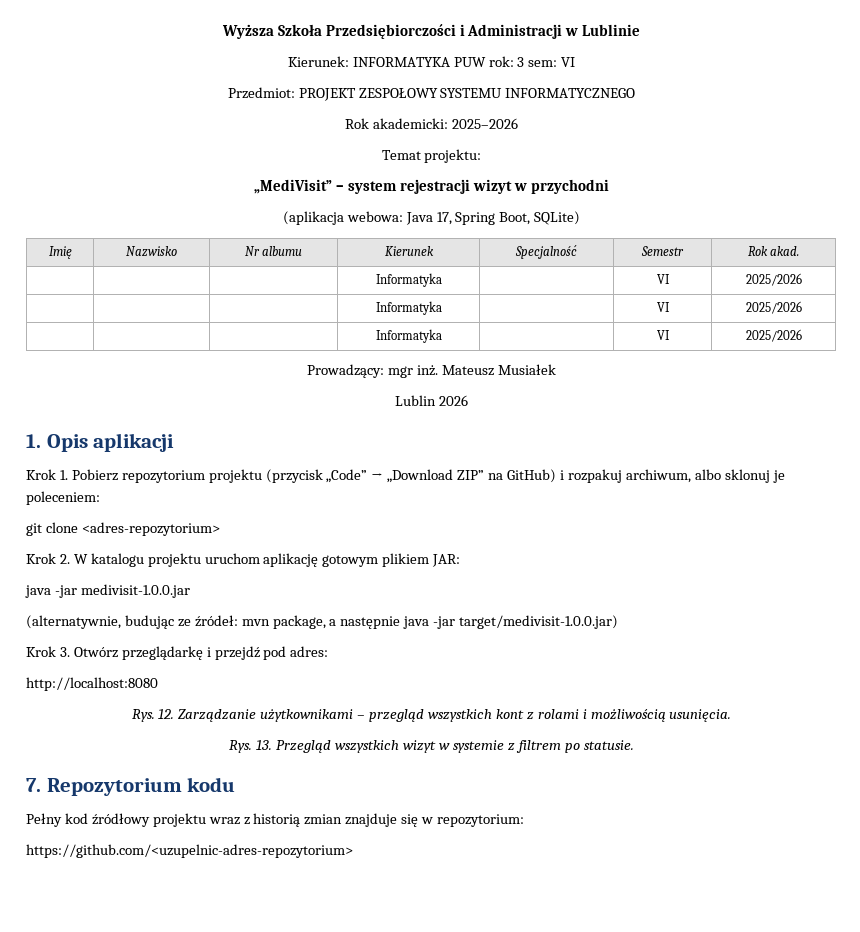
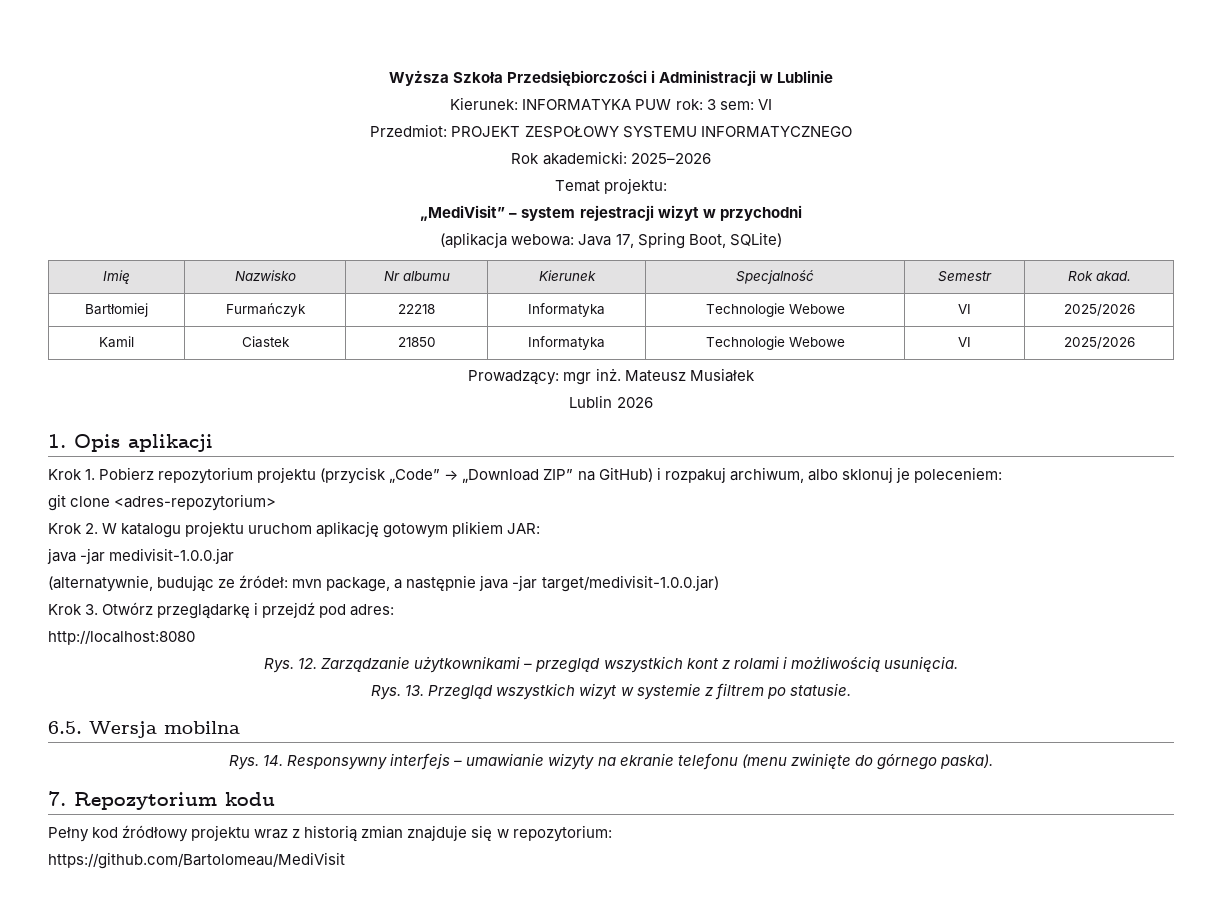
[375,273,442,287] [656,274,670,284] [745,273,802,286] [375,301,442,315] [656,302,670,312] [745,301,802,314] [375,329,442,343] | | | Informatyka | | VI | 2025/2026 // | | | Informatyka | | VI | 2025/2026 // | | | Informatyka | -> [85,303,148,317] [225,303,306,317] [398,304,435,314] [528,303,605,317] [705,303,845,317] [958,304,971,314] [1063,304,1135,316] [99,336,134,348] [241,336,290,348] [397,337,436,347] [528,336,605,350] [705,336,845,350] Bartłomiej | Furmańczyk | 22218 | Informatyka | Technologie Webowe | VI | 2025/2026 // Kamil | Ciastek | 21850 | Informatyka | Technologie Webowe
(634, 745) none -> [48,721,240,738] [229,753,993,770] // 6.5. Wersja mobilna // Rys. 14. Responsywny interfejs – umawianie wizyty na ekranie telefonu (menu zwinięte do górnego paska).
[26,844,353,858] https://github.com/<uzupelnic-adres-repozytorium> -> [48,852,345,869] https://github.com/Bartolomeau/MediVisit

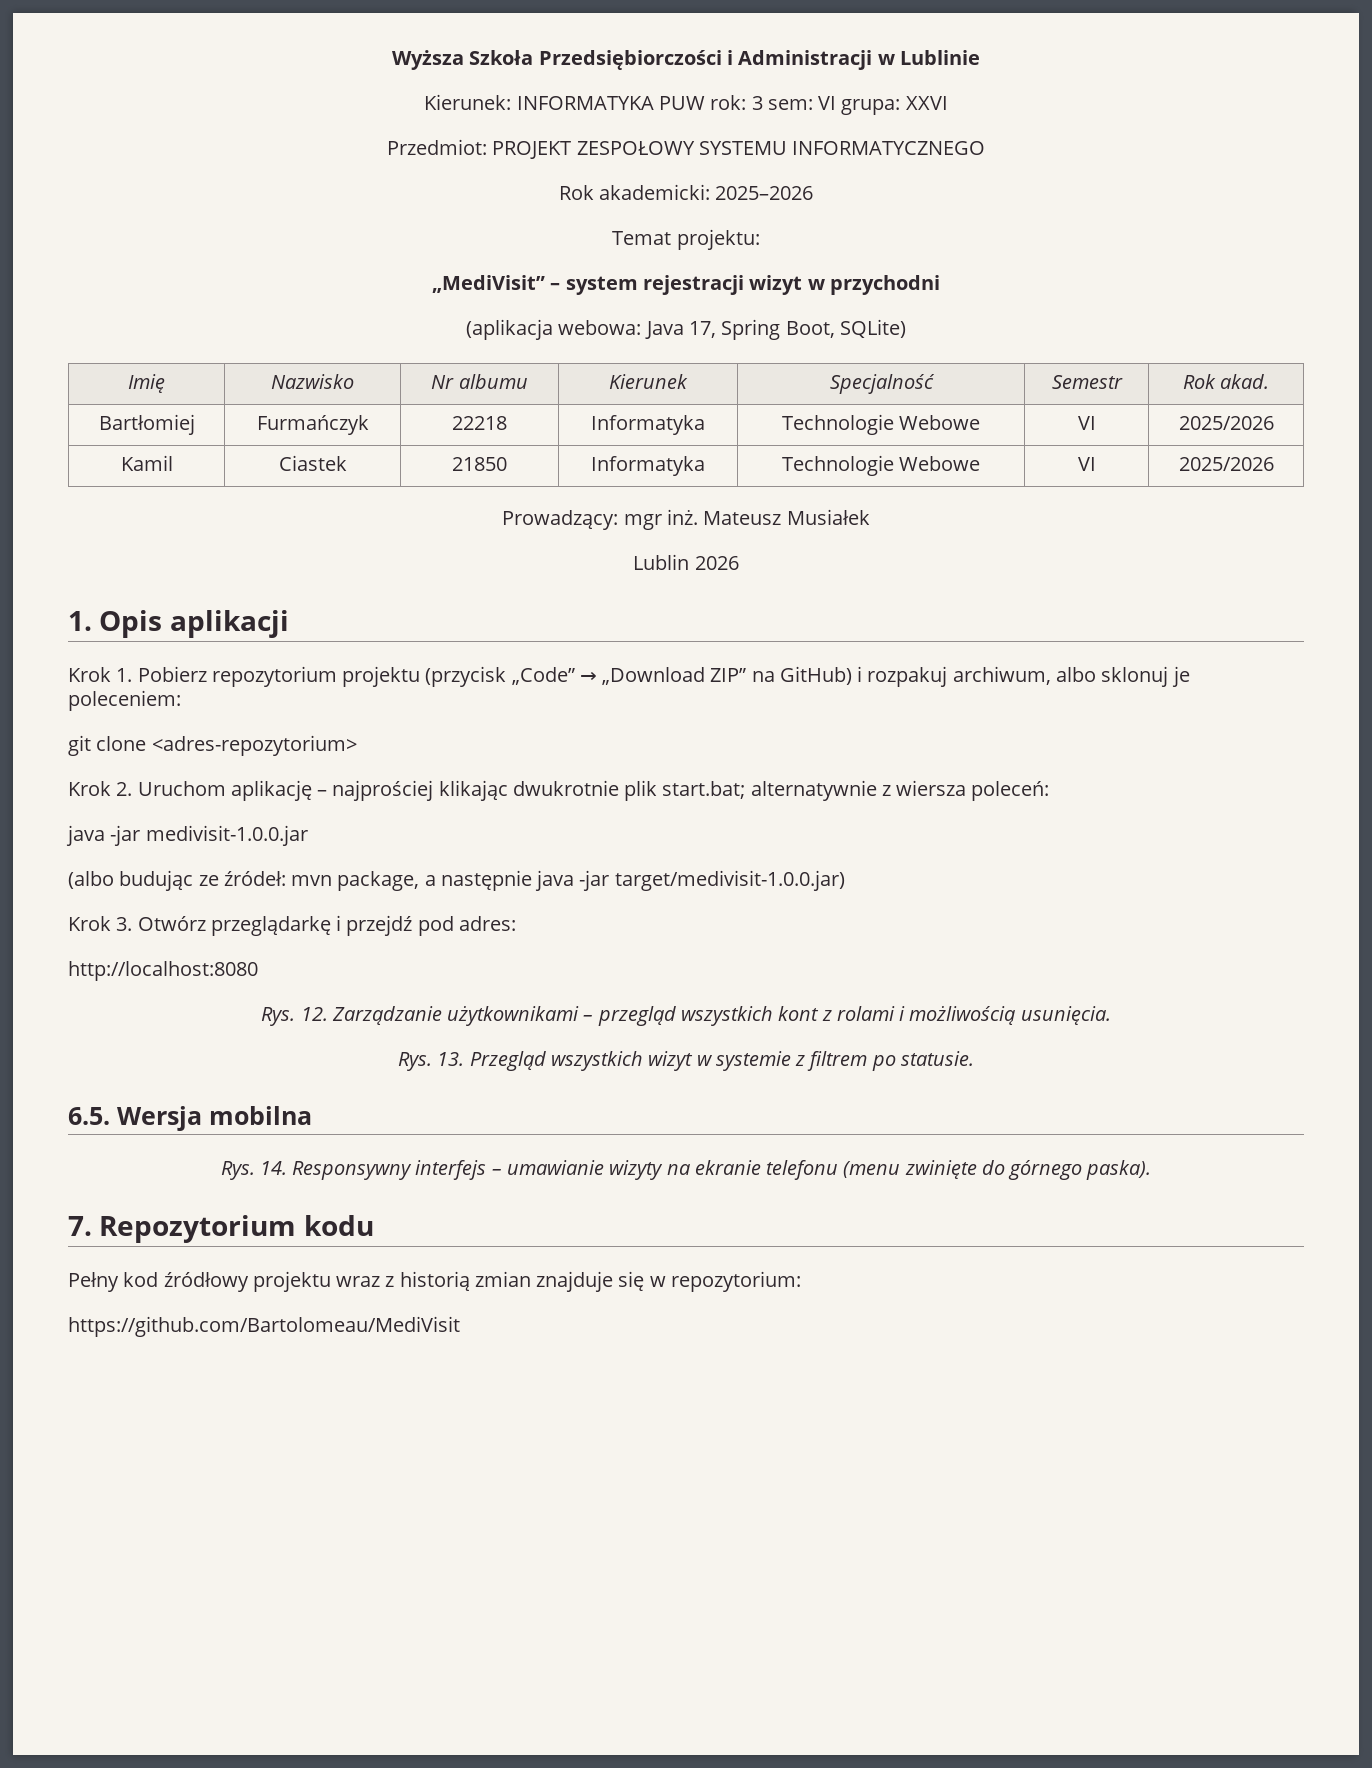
(772, 104) none -> [841,96,948,115] grupa: XXVI
[102,521,541,538] W katalogu projektu uruchom aplikację gotowym plikiem JAR: -> [137,780,1050,801] Uruchom aplikację – najprościej klikając dwukrotnie plik start.bat; alternatywnie z wiersza poleceń:
[48,575,153,592] (alternatywnie, -> [68,871,114,889] (albo

